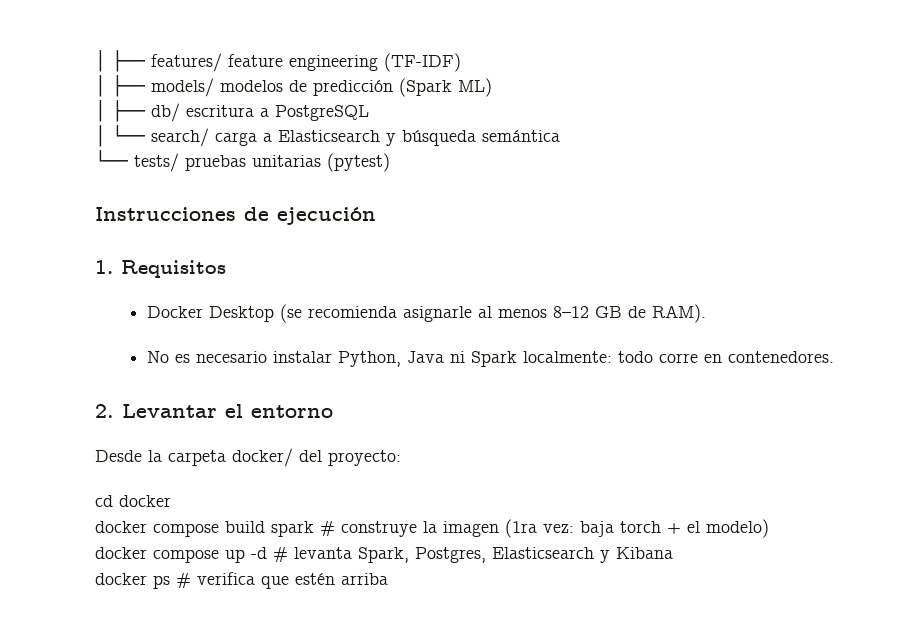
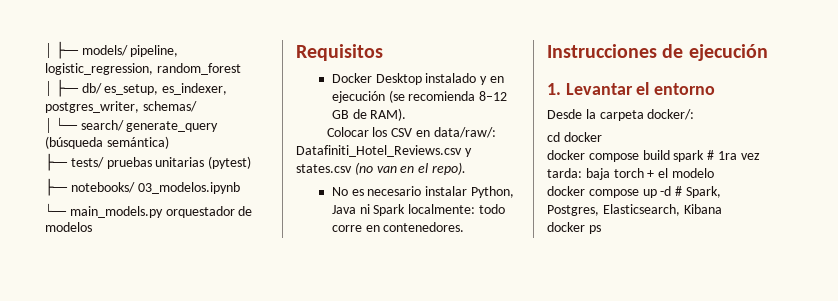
[95,50,461,72] [95,75,492,97] │ ├── features/ feature engineering (TF-IDF) // │ ├── models/ modelos de predicción (Spark ML) -> [45,41,179,59] [45,63,241,75] │ ├── models/ pipeline, logistic_regression, random_forest
[186,105,369,121] escritura a PostgreSQL -> [104,83,228,95] [45,101,197,113] es_setup, es_indexer, postgres_writer, schemas/
[215,130,560,146] [95,150,390,172] [95,207,376,225] [95,260,226,278] [146,304,706,323] carga a Elasticsearch y búsqueda semántica // └── tests/ pruebas unitarias (pytest) // Instrucciones de ejecución // 1. Requisitos // Docker Desktop (se recomienda asignarle al menos 8–12 GB de RAM). -> [126,121,219,132] [45,136,169,149] [45,153,252,171] [45,178,240,196] [45,203,253,218] [45,222,92,232] [296,44,383,61] [331,73,504,85] [331,90,508,103] [331,108,407,121] [326,127,496,138] [296,145,472,157] [296,162,466,175] generate_query (búsqueda semántica) // ├── tests/ pruebas unitarias (pytest) // ├── notebooks/ 03_modelos.ipynb // └── main_models.py orquestador de modelos // Requisitos // Docker Desktop instalado y en ejecución (se recomienda 8–12 GB de RAM). // Colocar los CSV en data/raw/: Datafiniti_Hotel_Reviews.csv y states.csv (no van en el repo).
[95,404,114,418] 2. -> [547,44,768,61] [547,83,561,95] Instrucciones de ejecución // 1.
[232,448,401,467] docker/ del proyecto: -> [647,109,695,120] docker/:
[341,519,574,538] construye la imagen (1ra vez: -> [717,151,760,160] [547,168,582,178] 1ra vez tarda:
[706,519,769,538] modelo) -> [671,168,714,178] modelo
[294,547,352,559] levanta -> (683, 191) none
[492,547,610,563] Elasticsearch y -> [602,204,680,216] Elasticsearch,
[176,572,388,589] # verifica que estén arriba -> (601, 229) none

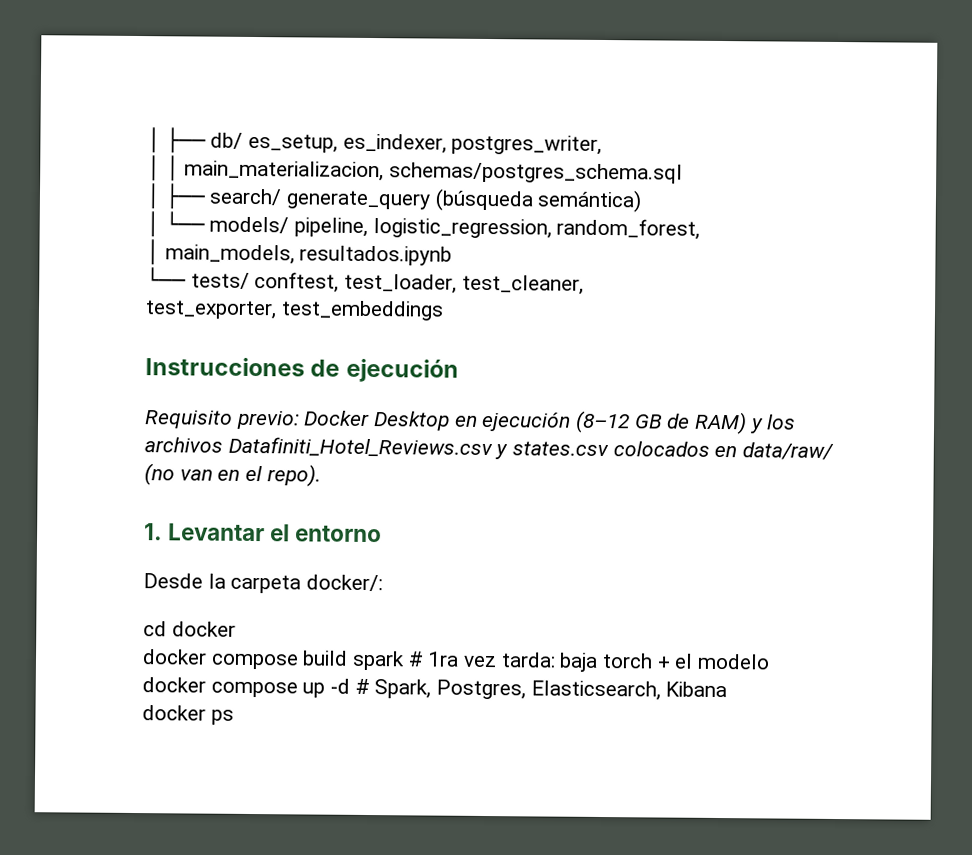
[45,41,179,59] [45,63,241,75] [45,79,79,97] │ ├── models/ pipeline, logistic_regression, random_forest // │ ├── -> [147,127,206,154] │ ├──
[142,101,197,112] [45,117,78,133] schemas/ // │ └── -> [147,155,684,184] [146,183,206,210] // │ │ main_materializacion, schemas/postgres_schema.sql // │ ├──
[45,153,252,171] [45,178,240,196] [45,203,253,218] [45,222,92,232] [296,44,383,61] [331,73,504,85] [331,90,508,103] [331,108,407,121] [326,127,496,138] [296,145,472,157] [296,164,352,173] ├── tests/ pruebas unitarias (pytest) // ├── notebooks/ 03_modelos.ipynb // └── main_models.py orquestador de modelos // Requisitos // Docker Desktop instalado y en ejecución (se recomienda 8–12 GB de RAM). // Colocar los CSV en data/raw/: Datafiniti_Hotel_Reviews.csv y states.csv -> [146,211,701,240] [146,239,453,266] [146,267,584,295] [145,300,444,321] [145,357,459,383] [144,410,797,435] [144,436,835,460] │ └── models/ pipeline, logistic_regression, random_forest, // │ main_models, resultados.ipynb // └── tests/ conftest, test_loader, test_cleaner, // test_exporter, test_embeddings // Instrucciones de ejecución // Requisito previo: Docker Desktop en ejecución (8–12 GB de RAM) y los archivos Datafiniti_Hotel_Reviews.csv y states.csv colocados en data/raw/
[331,186,514,198] [331,204,505,216] [331,222,465,232] [547,44,768,61] // No es necesario instalar Python, Java ni Spark localmente: todo corre en contenedores. // Instrucciones de ejecución -> (321, 475) none

